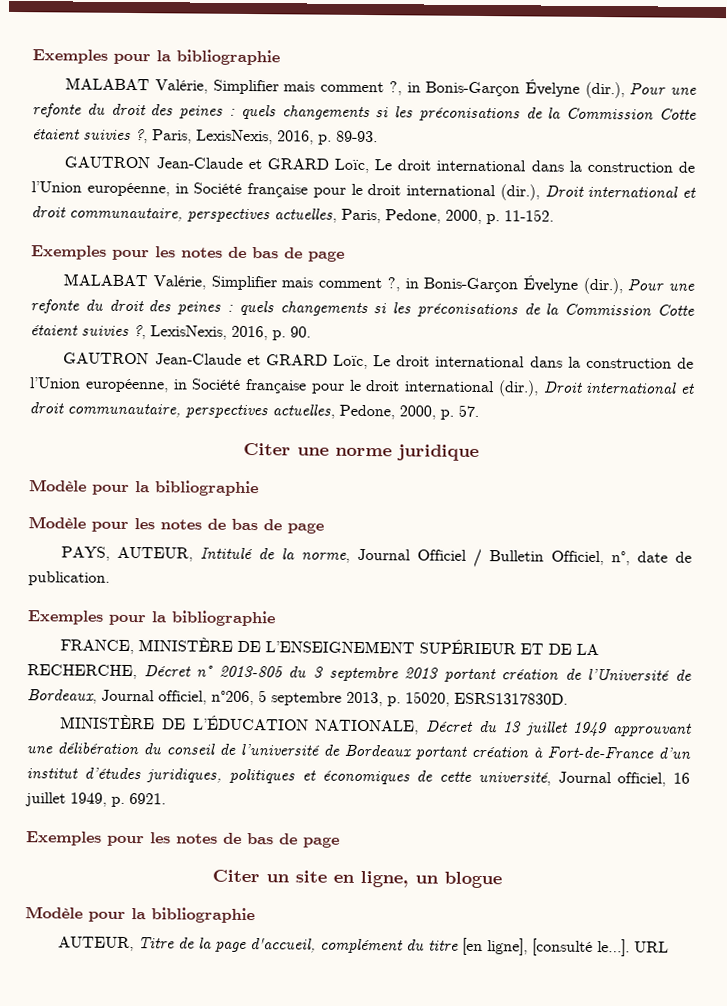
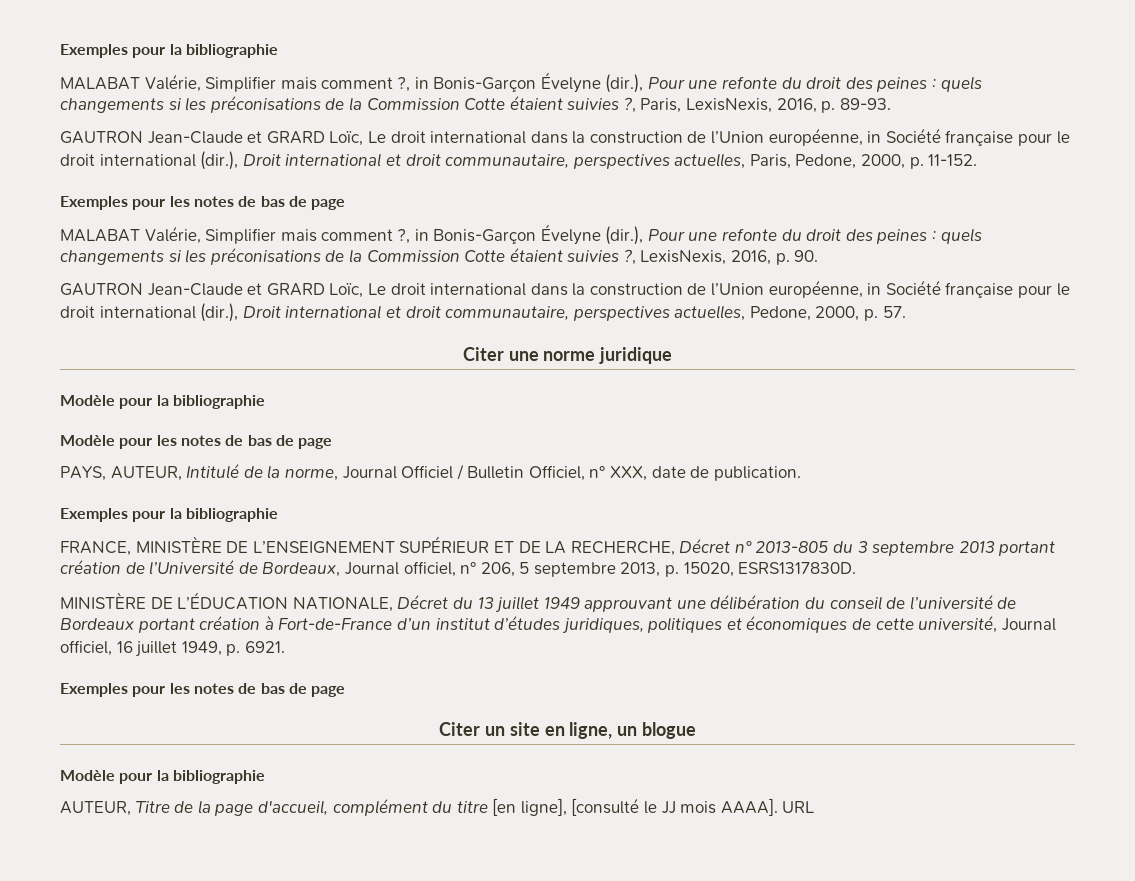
[611,551,631,566] n°, -> [589,466,648,481] n° XXX,
[211,690,254,706] n°206, -> [460,562,515,577] n° 206,
[597,939,631,957] le…]. -> [644,798,778,816] le JJ mois AAAA].

